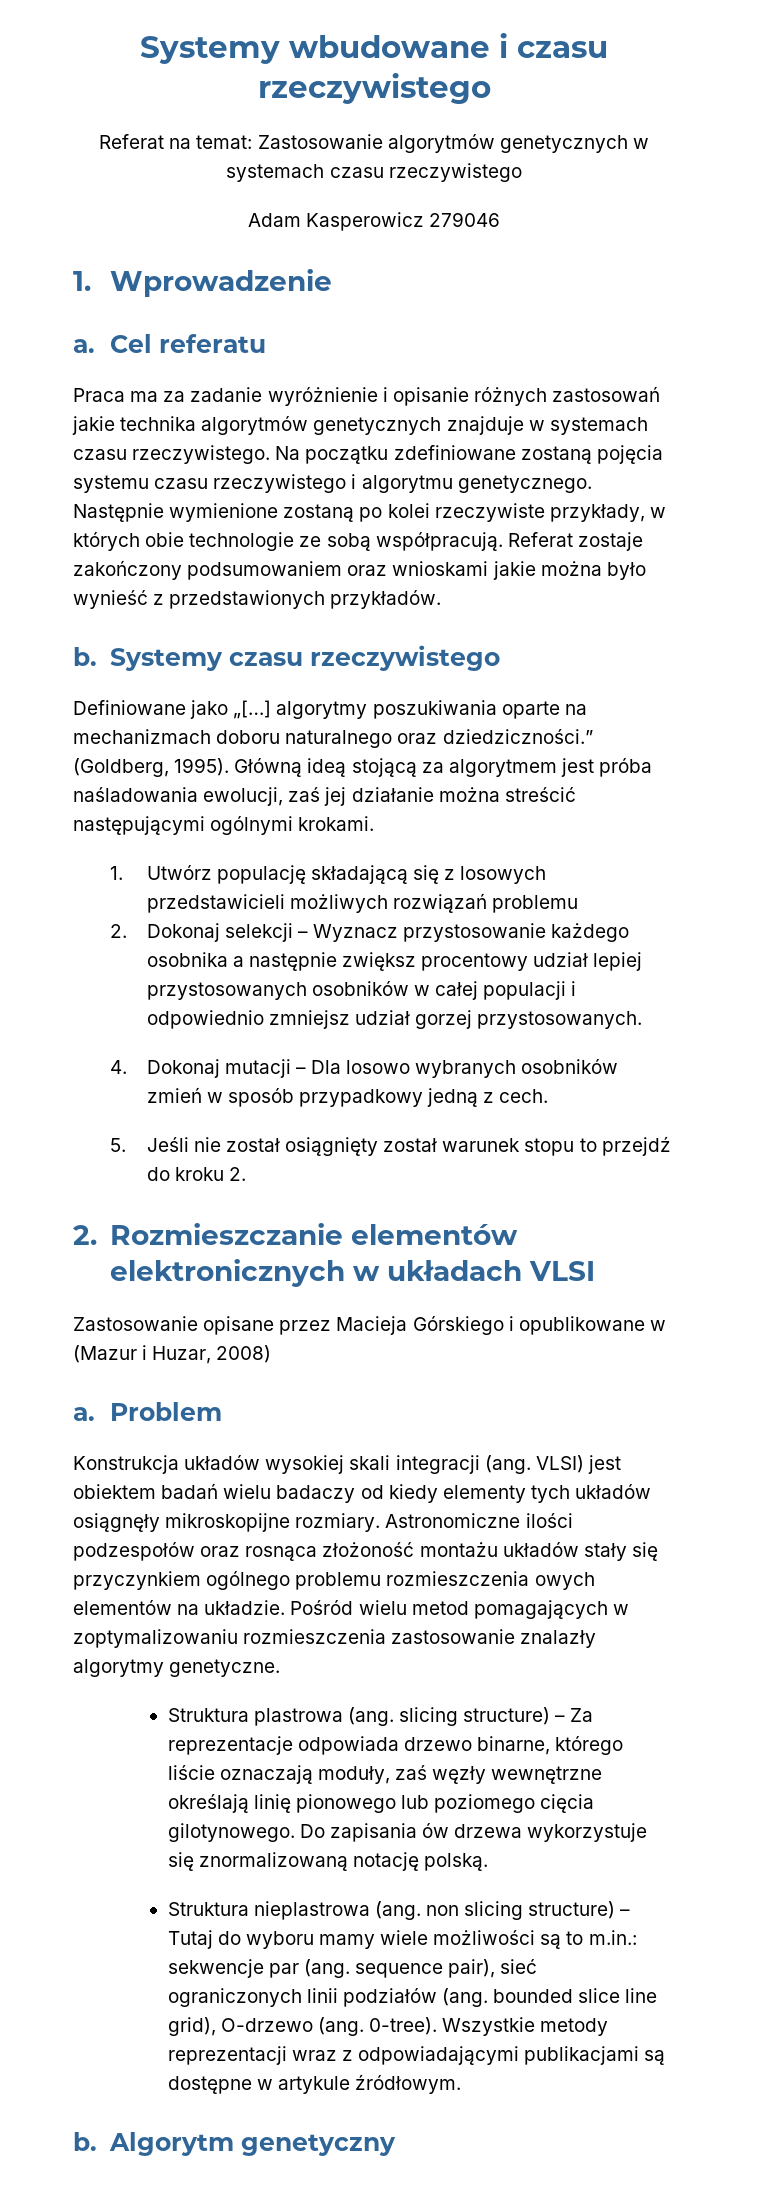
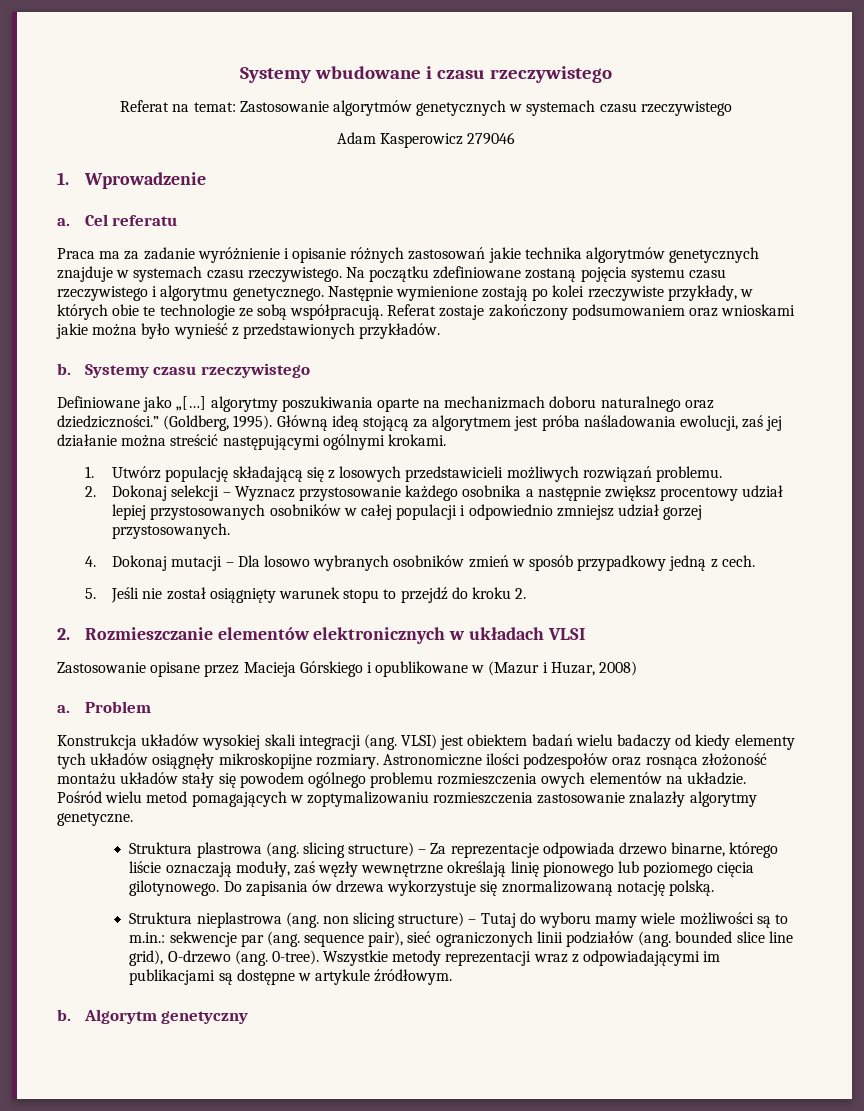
[283,504,355,522] zostaną -> [482,286,529,301] zostają
(185, 539) none -> [143,306,156,316] te
[492,895,579,913] problemu -> [655,466,722,482] problemu.
[383,1138,438,1152] został -> (276, 595) none
[73,1571,201,1590] przyczynkiem -> [239,772,304,788] powodem
(519, 2055) none -> [703,951,721,962] im

